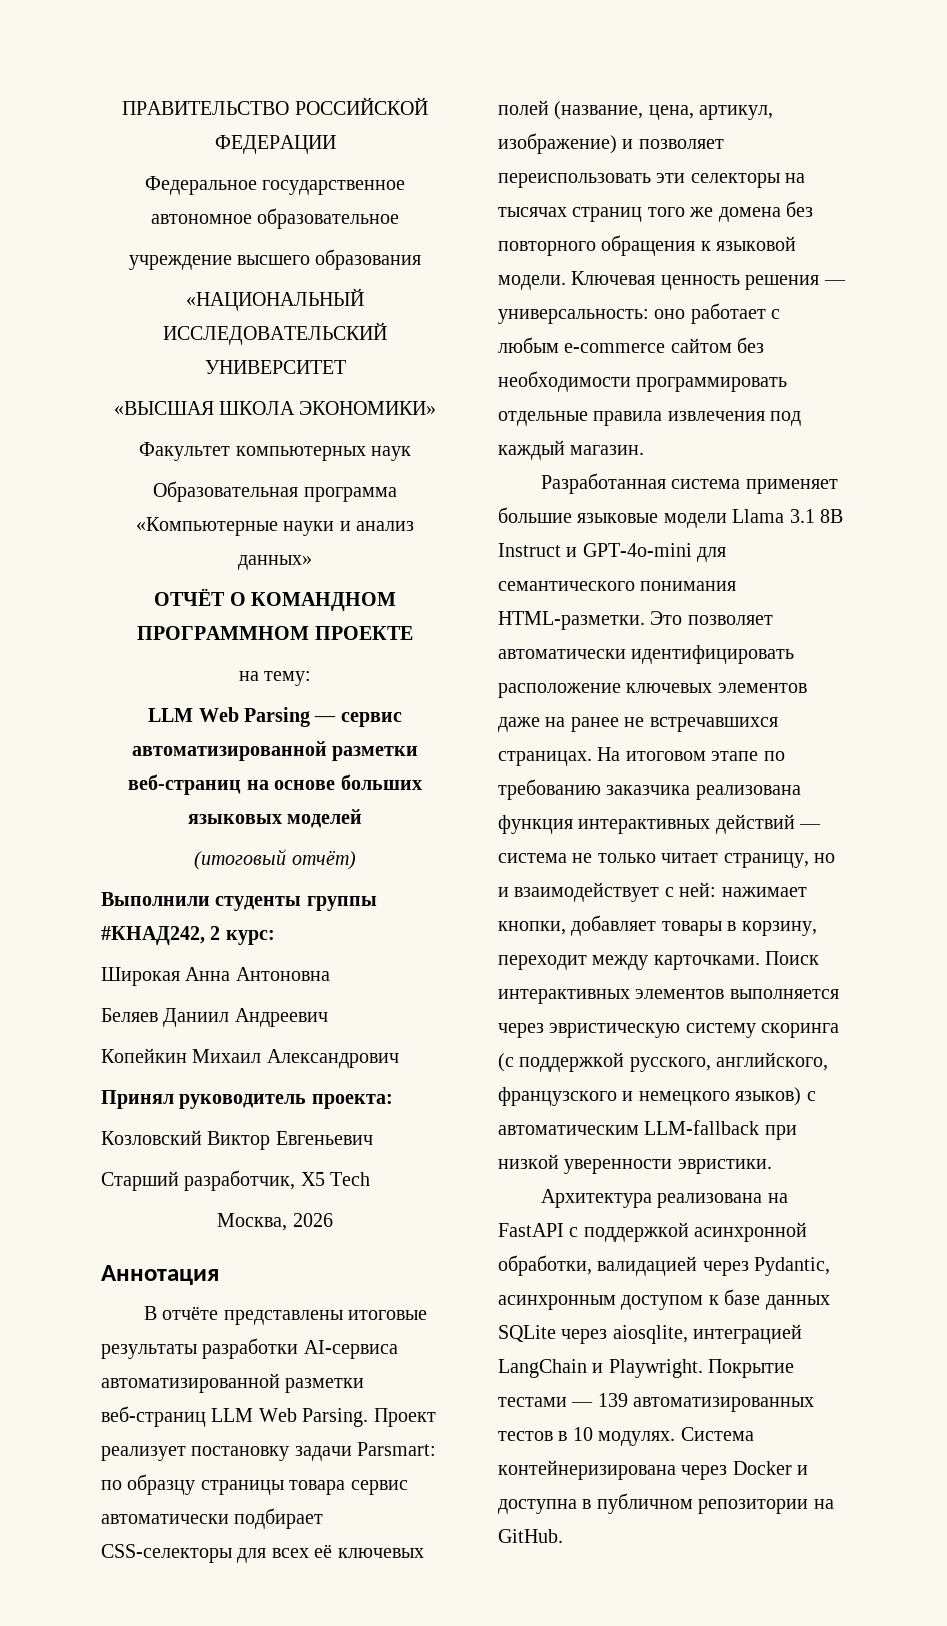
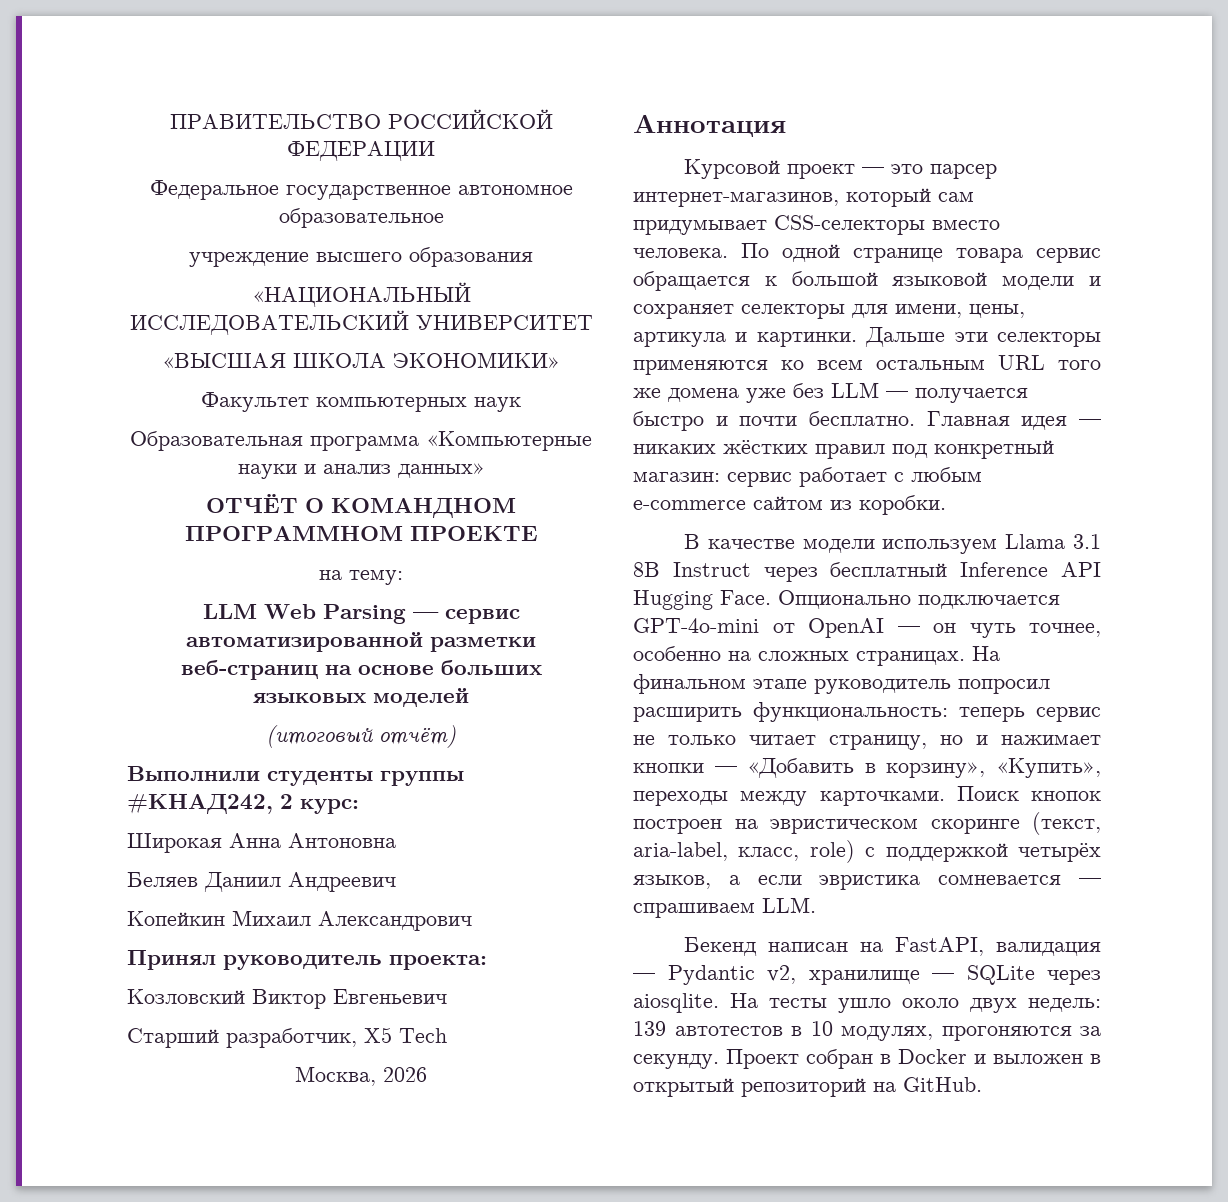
[143,1306,427,1325] [101,1338,398,1359] [101,1373,365,1393] [101,1406,436,1427] [101,1442,437,1461] [101,1474,408,1495] [101,1508,324,1529] [101,1544,424,1563] [498,100,774,120] [498,133,724,154] [498,173,806,188] [498,201,813,222] [498,235,797,256] [498,271,846,290] [498,309,686,324] В отчёте представлены итоговые результаты разработки AI-сервиса автоматизированной разметки веб-страниц LLM Web Parsing. Проект реализует постановку задачи Parsmart: по образцу страницы товара сервис автоматически подбирает CSS-селекторы для всех её ключевых полей (название, цена, артикул, изображение) и позволяет переиспользовать эти селекторы на тысячах страниц того же домена без повторного обращения к языковой модели. Ключевая ценность решения — универсальность: оно -> [684,159,998,179] [633,188,974,207] [633,215,1000,235] [633,243,1101,263] [633,271,1101,291] [633,304,1025,319] [633,327,1101,347] [633,355,1101,375] [633,382,1028,403] [633,411,1101,431] [633,440,1054,459] [633,472,792,487] Курсовой проект — это парсер интернет-магазинов, который сам придумывает CSS-селекторы вместо человека. По одной странице товара сервис обращается к большой языковой модели и сохраняет селекторы для имени, цены, артикула и картинки. Дальше эти селекторы применяются ко всем остальным URL того же домена уже без LLM — получается быстро и почти бесплатно. Главная идея — никаких жёстких правил под конкретный магазин: сервис
[737,337,765,353] [498,371,788,392] [498,411,802,426] [498,440,645,460] [540,473,838,494] [498,507,843,528] [498,543,727,562] [498,581,737,591] [498,611,773,630] [498,645,795,664] [498,683,807,698] [498,717,778,732] [498,747,785,766] [498,779,801,800] [498,814,822,834] [498,853,567,863] без необходимости программировать отдельные правила извлечения под каждый магазин. // Разработанная система применяет большие языковые модели Llama 3.1 8B Instruct и GPT-4o-mini для семантического понимания HTML-разметки. Это позволяет автоматически идентифицировать расположение ключевых элементов даже на ранее не встречавшихся страницах. На итоговом этапе по требованию заказчика реализована функция интерактивных действий — система -> [830,495,946,515] [684,534,1101,554] [633,562,1101,582] [633,590,1060,610] [633,618,1101,638] [633,646,1000,666] [633,674,1050,694] [633,702,1101,722] из коробки. // В качестве модели используем Llama 3.1 8B Instruct через бесплатный Inference API Hugging Face. Опционально подключается GPT-4o-mini от OpenAI — он чуть точнее, особенно на сложных страницах. На финальном этапе руководитель попросил расширить функциональность: теперь сервис
[514,882,807,902] [498,915,817,936] [498,951,820,970] [498,989,839,1004] [498,1023,840,1038] [498,1052,829,1072] [498,1087,816,1106] [498,1120,797,1140] [498,1154,772,1174] [540,1189,788,1208] [498,1222,808,1242] [498,1255,831,1276] [498,1289,830,1310] [498,1324,803,1344] [498,1359,795,1378] [498,1393,815,1412] [498,1427,754,1446] [498,1460,809,1480] [498,1493,809,1514] взаимодействует с ней: нажимает кнопки, добавляет товары в корзину, переходит между карточками. Поиск интерактивных элементов выполняется через эвристическую систему скоринга (с поддержкой русского, английского, французского и немецкого языков) с автоматическим LLM-fallback при низкой уверенности эвристики. // Архитектура реализована на FastAPI с поддержкой асинхронной обработки, валидацией через Pydantic, асинхронным доступом к базе данных SQLite через aiosqlite, интеграцией LangChain и Playwright. Покрытие тестами — 139 автоматизированных тестов в 10 модулях. Система контейнеризирована через Docker и доступна в публичном репозитории -> [1001,735,1101,745] [633,758,1101,778] [633,786,1101,806] [633,812,1101,835] [633,840,1101,863] [633,875,1101,890] [633,897,816,918] [684,937,1101,956] [633,965,1101,985] [633,993,1101,1013] [633,1021,1101,1041] [633,1049,1101,1069] [633,1078,866,1097] нажимает кнопки — «Добавить в корзину», «Купить», переходы между карточками. Поиск кнопок построен на эвристическом скоринге (текст, aria-label, класс, role) с поддержкой четырёх языков, а если эвристика сомневается — спрашиваем LLM. // Бекенд написан на FastAPI, валидация — Pydantic v2, хранилище — SQLite через aiosqlite. На тесты ушло около двух недель: 139 автотестов в 10 модулях, прогоняются за секунду. Проект собран в Docker и выложен в открытый репозиторий

